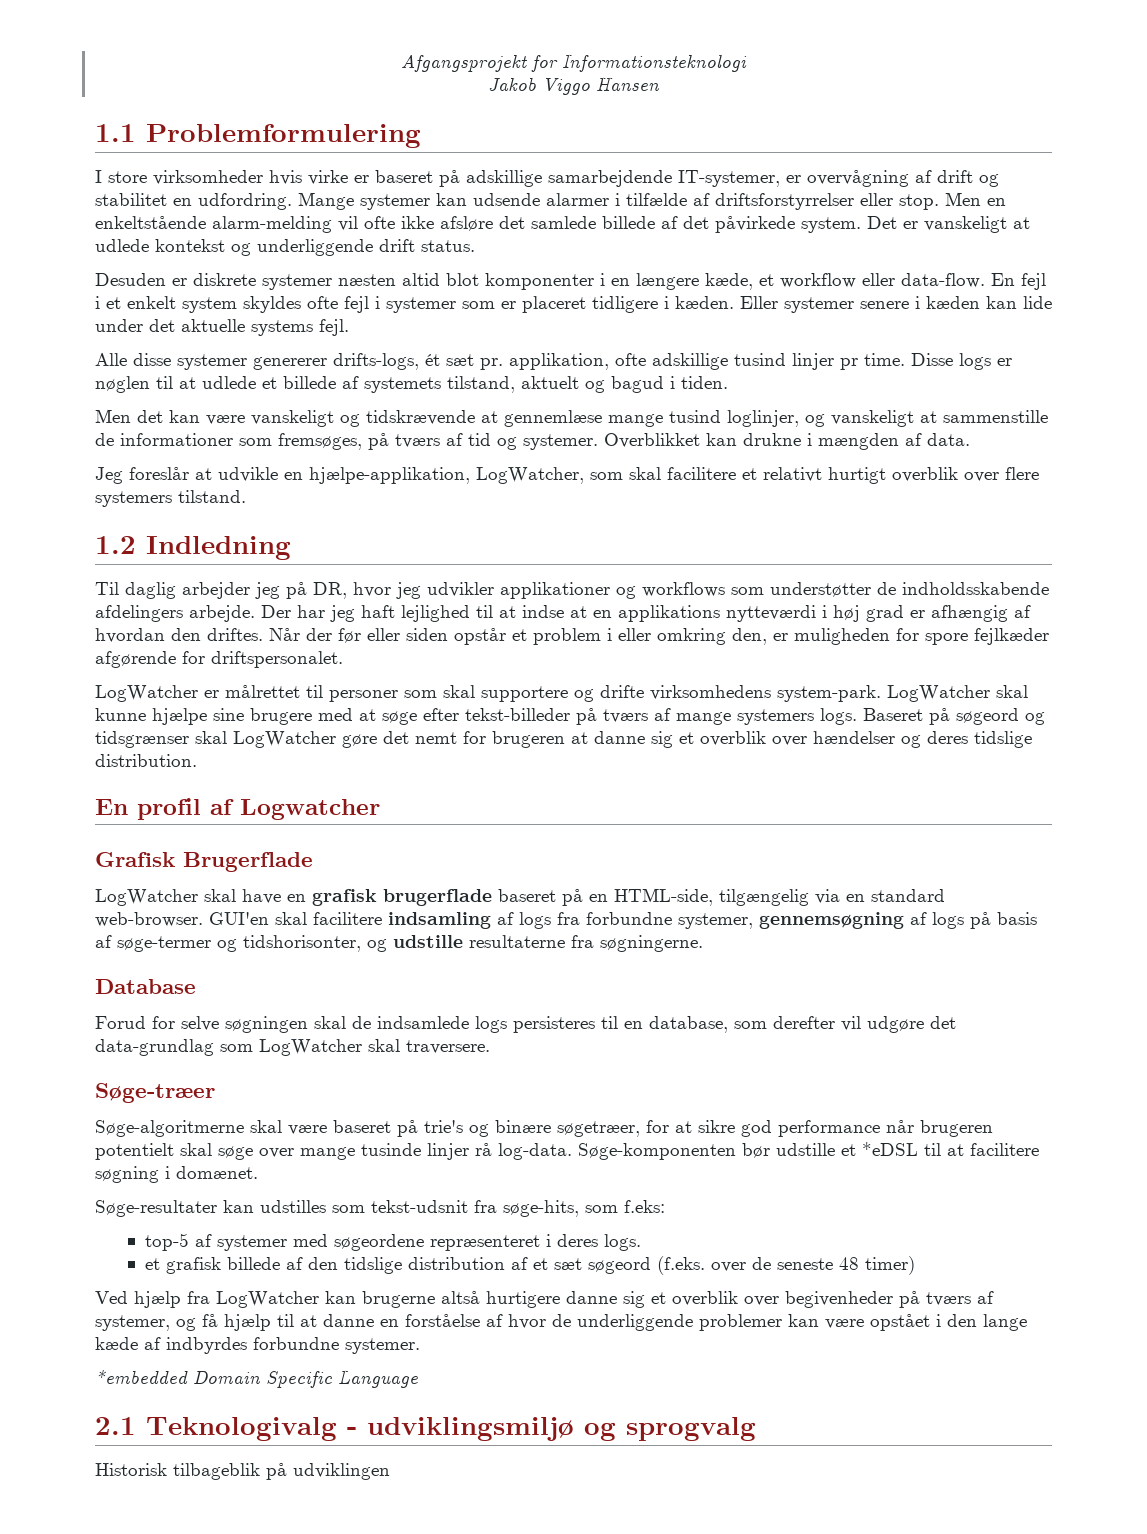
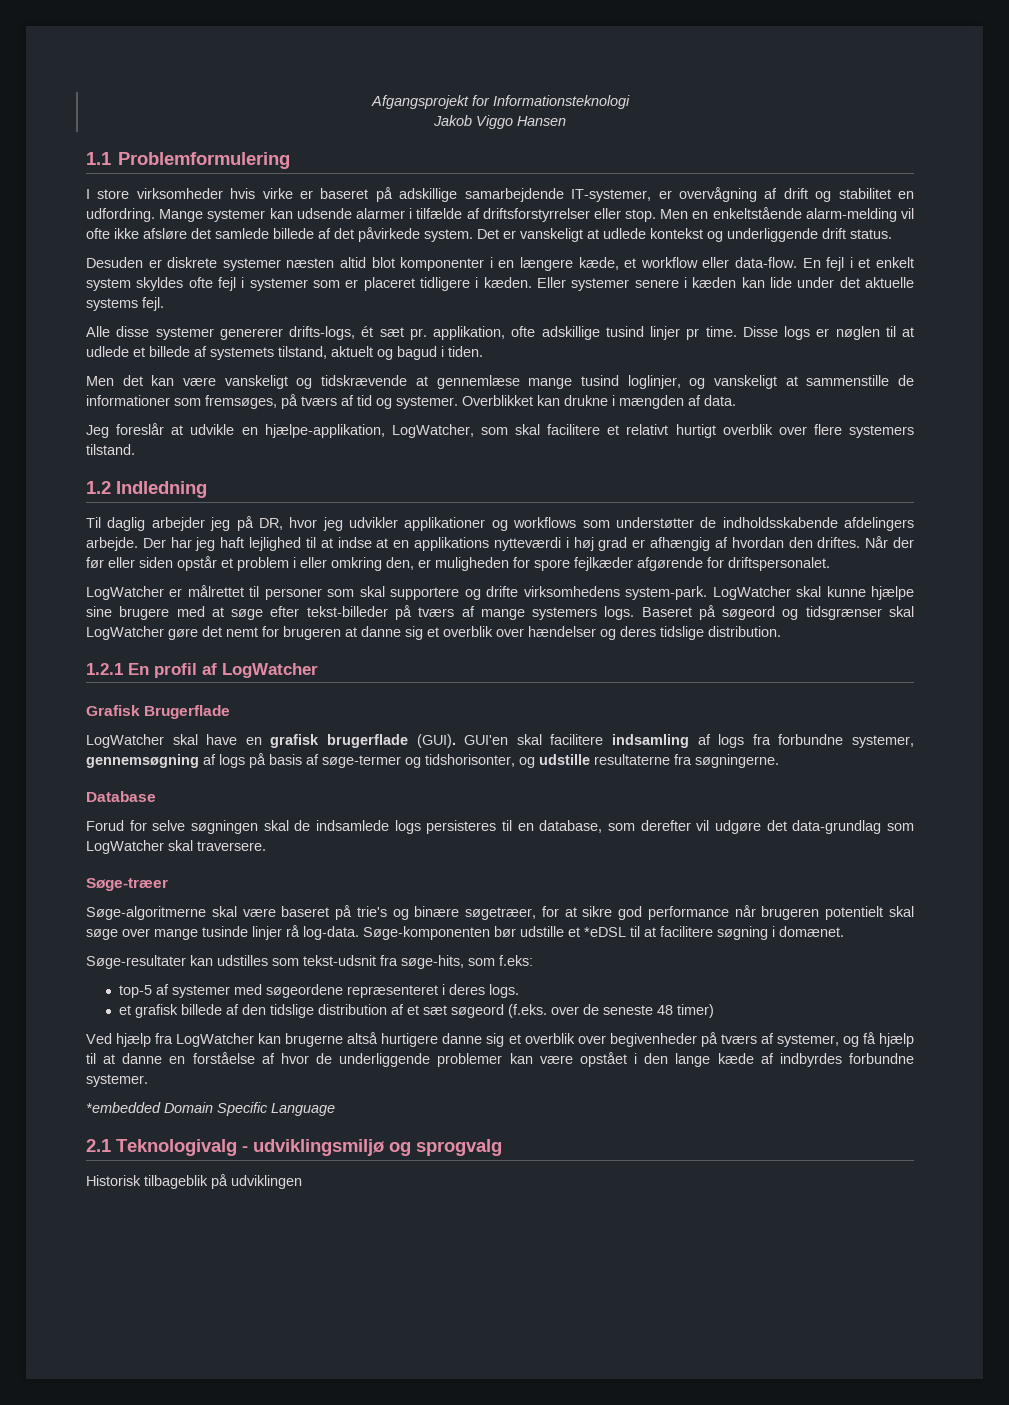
(197, 760) none -> [86,663,123,675] 1.2.1
[240,799,380,820] Logwatcher -> [222,663,318,678] LogWatcher
[498,888,945,906] [95,912,203,927] baseret på en HTML-side, tilgængelig via en standard web-browser. -> [416,734,456,748] (GUI).

